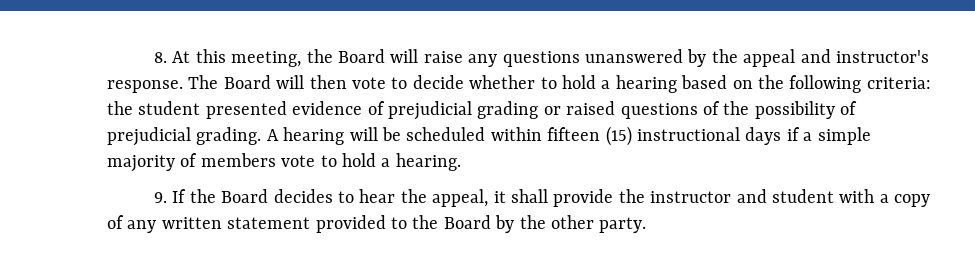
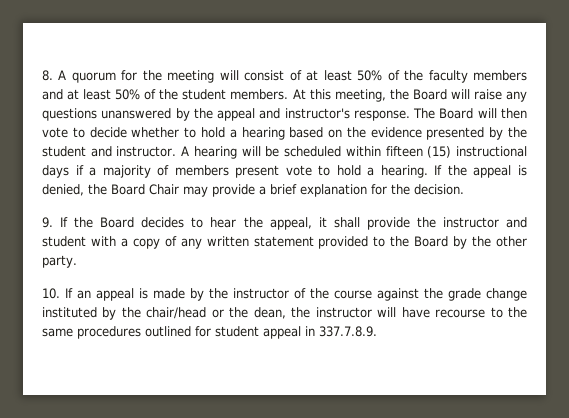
(168, 57) none -> [58,70,527,83] [42,89,289,100] A quorum for the meeting will consist of at least 50% of the faculty members and at least 50% of the student members.
[789,75,931,93] [107,101,858,120] [107,127,262,146] following criteria: the student presented evidence of prejudicial grading or raised questions of the possibility of prejudicial grading. -> [370,127,527,140] [42,146,177,157] evidence presented by the student and instructor.
[817,127,871,145] simple -> (97, 171) none
(276, 160) none -> [235,165,280,178] present
(461, 162) none -> [434,165,528,178] [42,184,464,197] If the appeal is denied, the Board Chair may provide a brief explanation for the decision.
(647, 225) none -> [42,288,527,301] [42,307,527,320] [42,326,377,339] // 10. If an appeal is made by the instructor of the course against the grade change instituted by the chair/head or the dean, the instructor will have recourse to the same procedures outlined for student appeal in 337.7.8.9.

